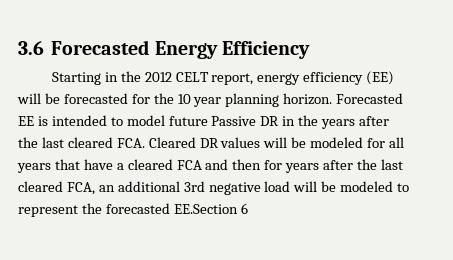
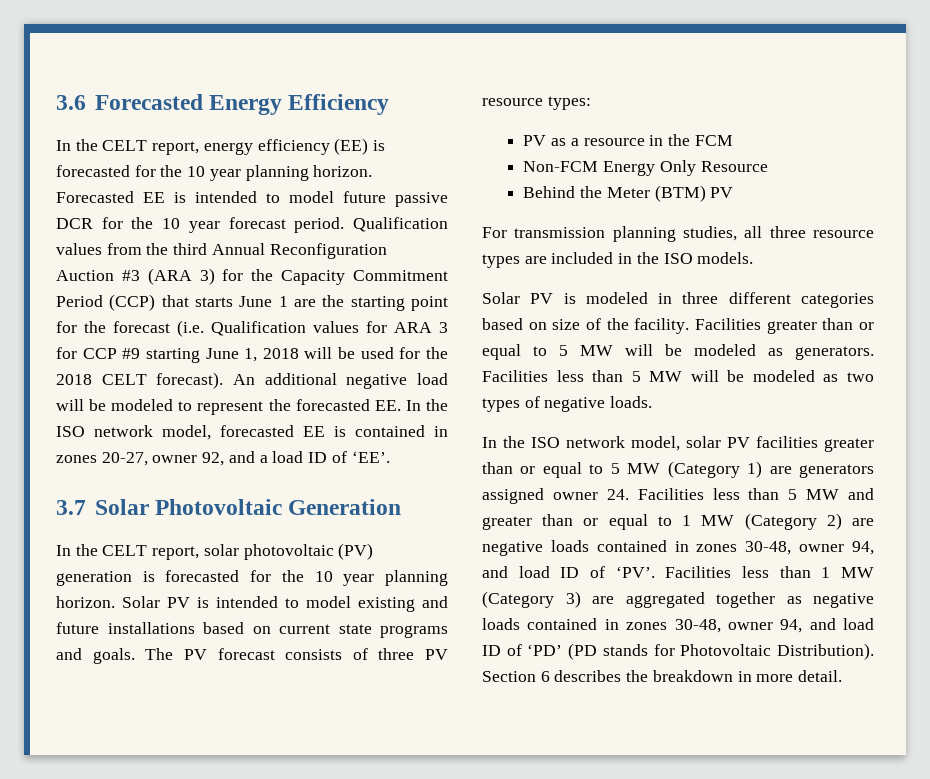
[51,71,172,85] Starting in the 2012 -> [56,139,98,151] In the
[17,93,60,104] will be -> [373,140,386,151] is
[211,115,390,129] [18,137,405,148] [17,159,403,173] [18,181,205,195] Passive DR in the years after the last cleared FCA. Cleared DR values will be modeled for all years that have a cleared FCA and then for years after the last cleared FCA, an additional 3rd -> [395,192,448,207] [56,217,449,233] [56,243,387,259] [56,268,448,285] [56,294,448,311] [56,320,448,337] [56,347,448,363] [56,372,337,389] passive DCR for the 10 year forecast period. Qualification values from the third Annual Reconfiguration Auction #3 (ARA 3) for the Capacity Commitment Period (CCP) that starts June 1 are the starting point for the forecast (i.e. Qualification values for ARA 3 for CCP #9 starting June 1, 2018 will be used for the 2018 CELT forecast). An additional
[173,203,248,214] EE.Section 6 -> [374,399,448,411] [56,425,448,440] [56,451,390,466] [56,499,402,515] [56,543,374,560] [56,570,449,586] [56,596,448,612] [56,622,448,638] [56,648,448,664] [482,96,591,110] [523,134,733,146] [523,160,768,176] [523,185,734,202] [482,226,874,242] [482,252,754,268] [482,292,874,308] [482,318,874,334] [482,344,874,360] [482,370,874,382] [482,396,653,412] [482,436,874,452] [482,461,875,478] [482,488,874,504] [482,513,874,530] [482,540,874,556] [482,566,874,578] [482,591,874,608] [482,618,874,633] [482,643,874,660] [482,670,843,682] EE. In the ISO network model, forecasted EE is contained in zones 20-27, owner 92, and a load ID of ‘EE’. // 3.7 Solar Photovoltaic Generation // In the CELT report, solar photovoltaic (PV) generation is forecasted for the 10 year planning horizon. Solar PV is intended to model existing and future installations based on current state programs and goals. The PV forecast consists of three PV resource types: // PV as a resource in the FCM // Non-FCM Energy Only Resource // Behind the Meter (BTM) PV // For transmission planning studies, all three resource types are included in the ISO models. // Solar PV is modeled in three different categories based on size of the facility. Facilities greater than or equal to 5 MW will be modeled as generators. Facilities less than 5 MW will be modeled as two types of negative loads. // In the ISO network model, solar PV facilities greater than or equal to 5 MW (Category 1) are generators assigned owner 24. Facilities less than 5 MW and greater than or equal to 1 MW (Category 2) are negative loads contained in zones 30-48, owner 94, and load ID of ‘PV’. Facilities less than 1 MW (Category 3) are aggregated together as negative loads contained in zones 30-48, owner 94, and load ID of ‘PD’ (PD stands for Photovoltaic Distribution). Section 6 describes the breakdown in more detail.

